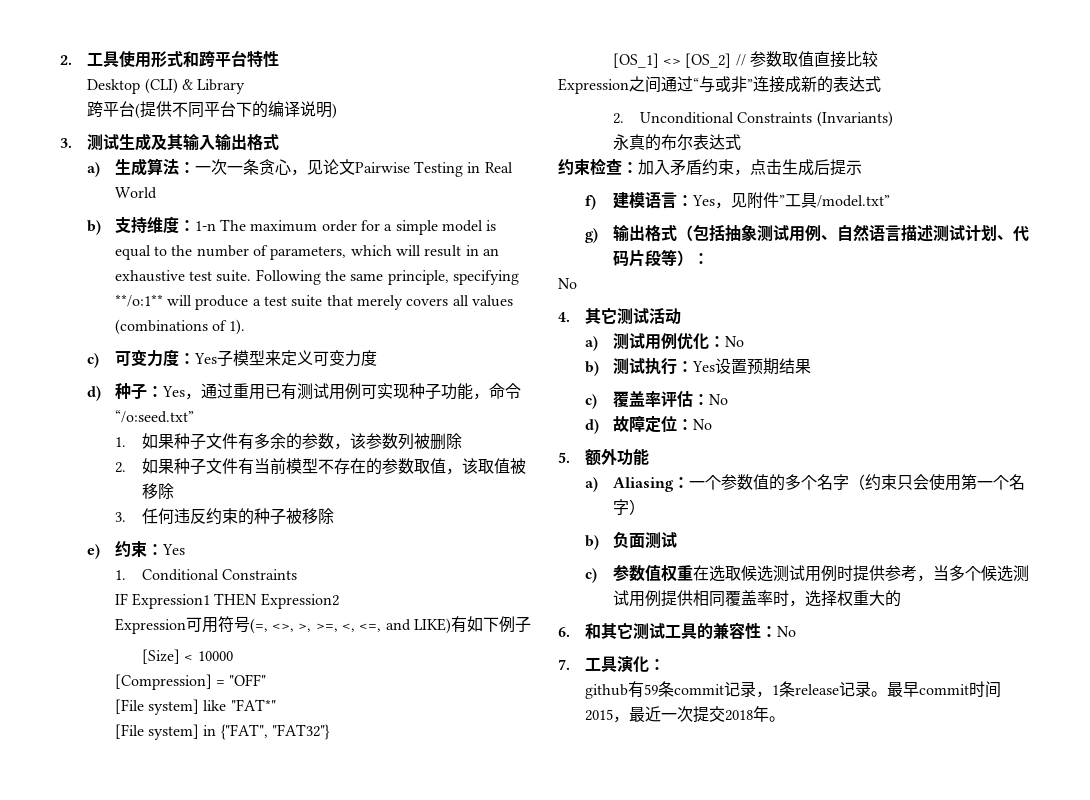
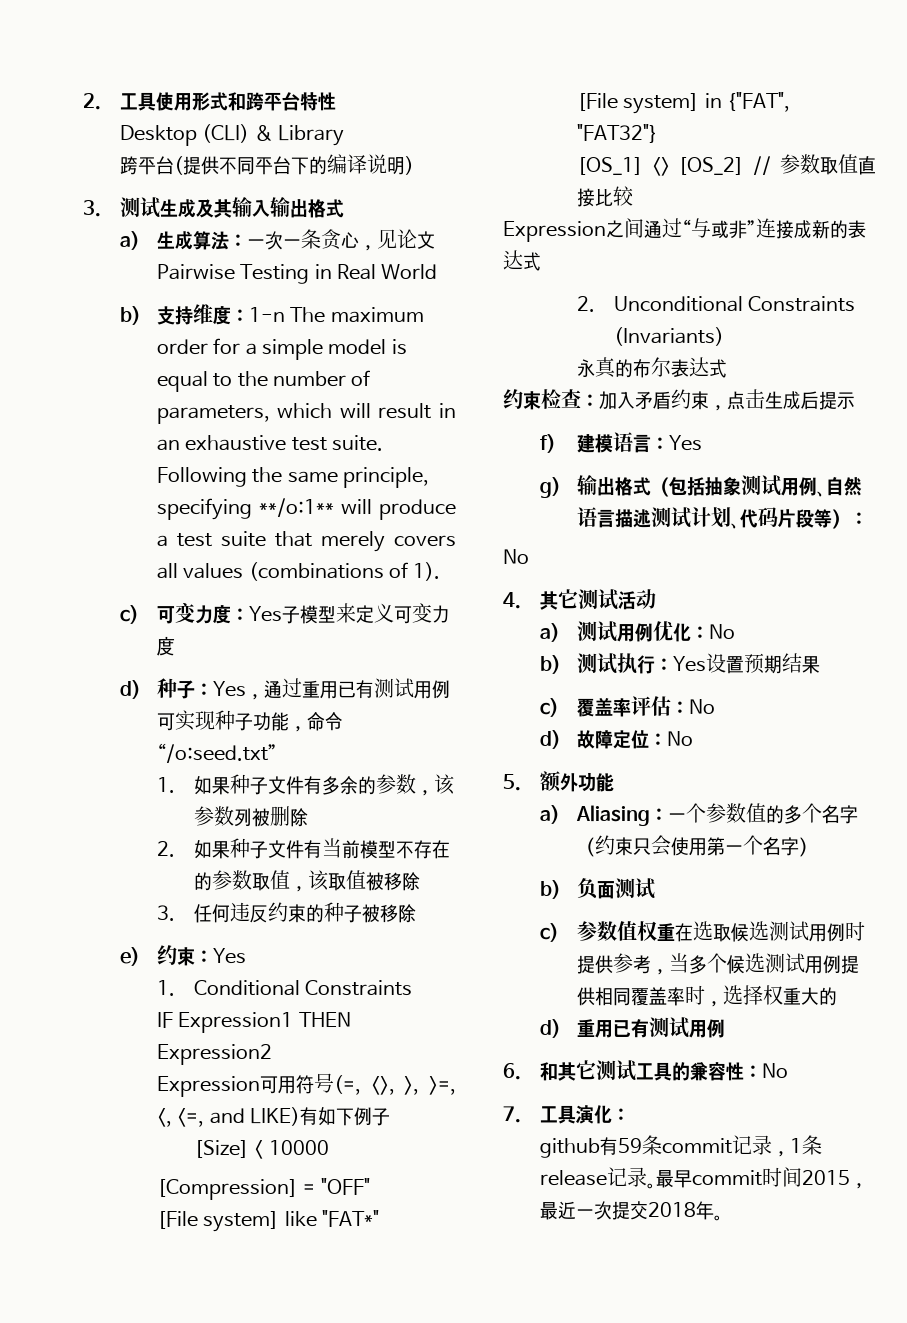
[714,192,890,209] ，见附件”工具/model.txt” -> (702, 443) none
(901, 598) none -> [539,1017,725,1038] // d)重用已有测试用例

